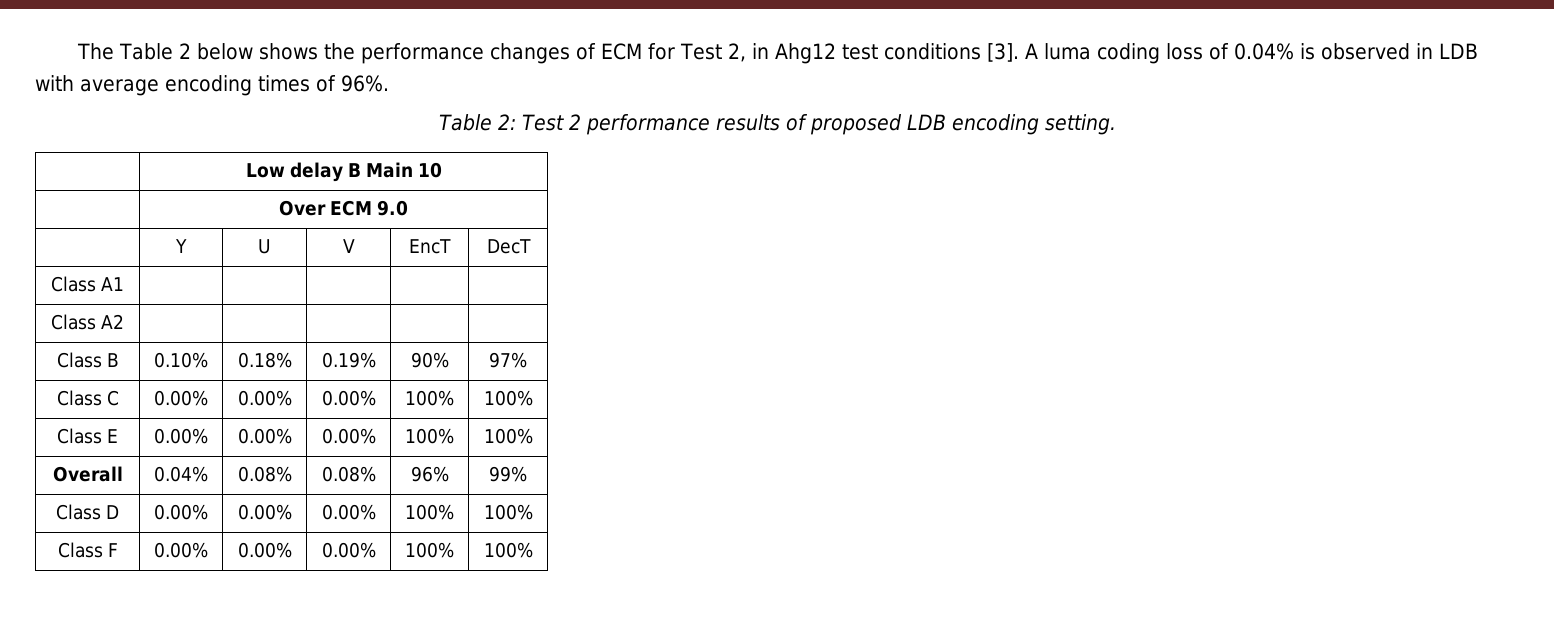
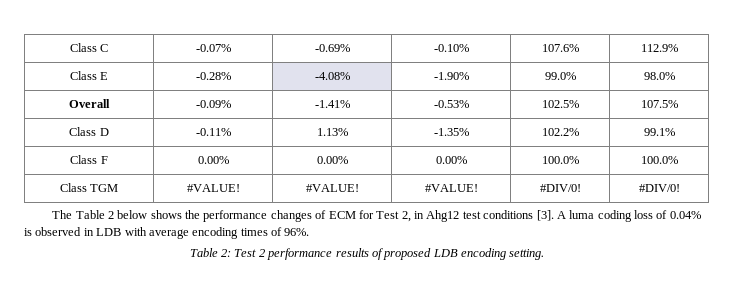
(76, 51) none -> [69,43,109,52] [195,44,231,52] [314,44,350,52] [433,44,469,52] [541,44,579,52] [640,44,678,52] [69,71,109,80] [195,72,231,80] [314,72,350,80] [433,72,469,80] [544,72,576,80] [643,72,675,80] [69,99,110,108] [195,100,231,108] [314,100,350,108] [433,100,469,108] [541,100,579,108] [640,100,678,108] [69,127,109,136] [195,128,231,136] [316,128,348,136] [433,128,469,136] [541,128,579,136] [643,128,675,136] [70,155,108,164] [197,156,229,164] [316,156,348,164] [435,156,467,164] [541,156,579,164] [640,156,678,164] [59,183,119,192] [186,184,240,192] [305,184,359,192] [424,184,478,192] [539,184,581,192] [638,184,680,192] Class C | -0.07% | -0.69% | -0.10% | 107.6% | 112.9% // Class E | -0.28% | -4.08% | -1.90% | 99.0% | 98.0% // Overall | -0.09% | -1.41% | -0.53% | 102.5% | 107.5% // Class D | -0.11% | 1.13% | -1.35% | 102.2% | 99.1% // Class F | 0.00% | 0.00% | 0.00% | 100.0% | 100.0% // Class TGM | #VALUE! | #VALUE! | #VALUE! | #DIV/0! | #DIV/0! //
[245,162,442,182] [279,200,408,216] [175,239,187,253] [258,239,271,254] [342,239,355,253] [409,239,451,254] [486,239,531,254] [51,276,124,292] [51,314,124,330] [56,352,119,368] [154,352,208,368] [237,352,292,368] [321,352,376,368] [410,352,449,368] [489,352,527,368] [56,390,119,406] [154,390,208,406] [237,390,292,406] [321,390,376,406] [405,390,454,406] [483,390,533,406] [57,428,118,444] [154,428,208,444] [237,428,292,444] [321,428,376,444] [405,428,454,444] [483,428,533,444] [52,466,123,482] [154,466,208,482] [237,466,292,482] [321,466,376,482] [410,466,449,482] [489,466,527,482] [56,504,119,520] [154,504,208,520] [237,504,292,520] [321,504,376,520] [405,504,454,520] [483,504,533,520] [57,542,118,558] [154,542,208,558] [237,542,292,558] [321,542,376,558] [405,542,454,558] [483,542,533,558] // | Low delay B Main 10 // | Over ECM 9.0 // | Y | U | V | EncT | DecT // Class A1 | | | | | // Class A2 | | | | | // Class B | 0.10% | 0.18% | 0.19% | 90% | 97% // Class C | 0.00% | 0.00% | 0.00% | 100% | 100% // Class E | 0.00% | 0.00% | 0.00% | 100% | 100% // Overall | 0.04% | 0.08% | 0.08% | 96% | 99% // Class D | 0.00% | 0.00% | 0.00% | 100% | 100% // Class F | 0.00% | 0.00% | 0.00% | 100% | 100% -> (545, 254) none

